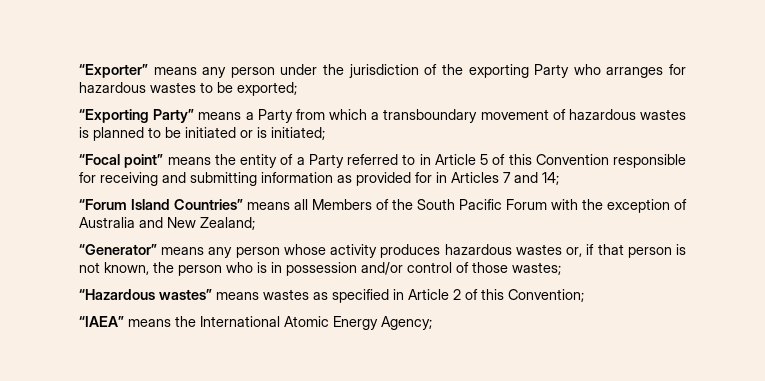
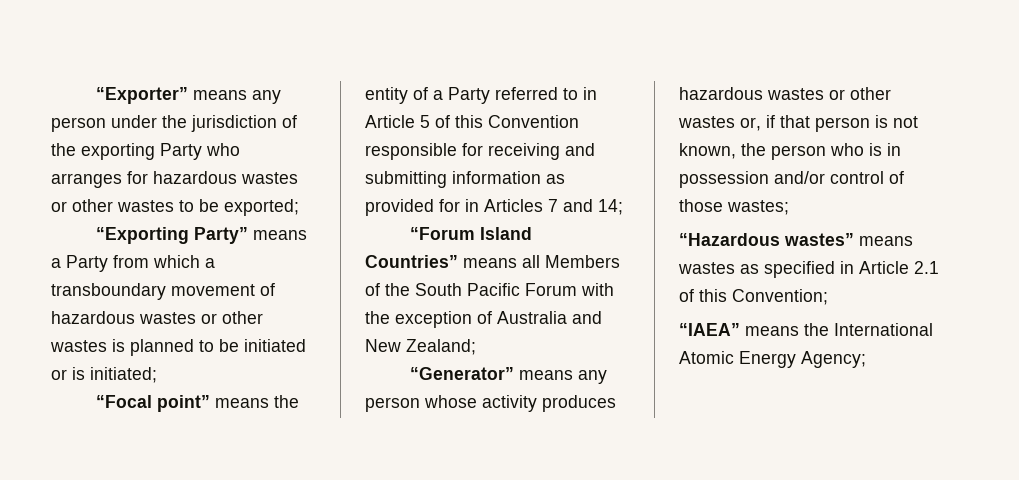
(196, 87) none -> [51,199,174,212] or other wastes
(687, 114) none -> [201,311,263,324] [50,340,107,352] or other wastes
(562, 249) none -> [829,87,891,100] [678,116,735,128] or other wastes
[453,289,461,300] 2 -> [914,261,939,274] 2.1

